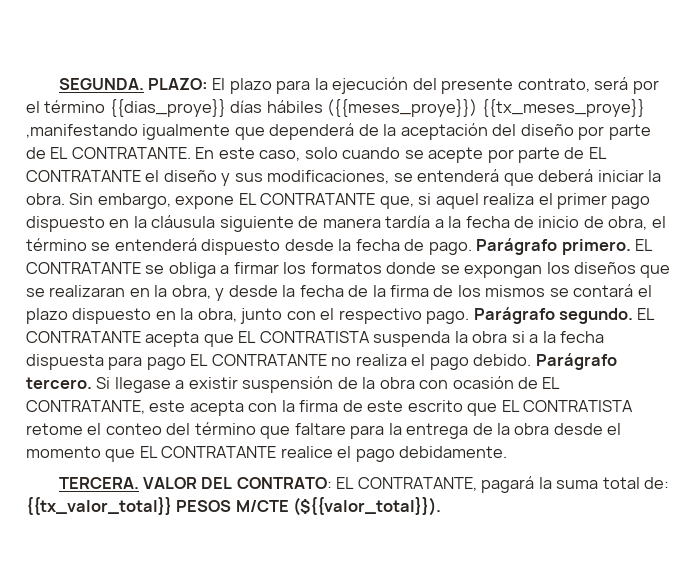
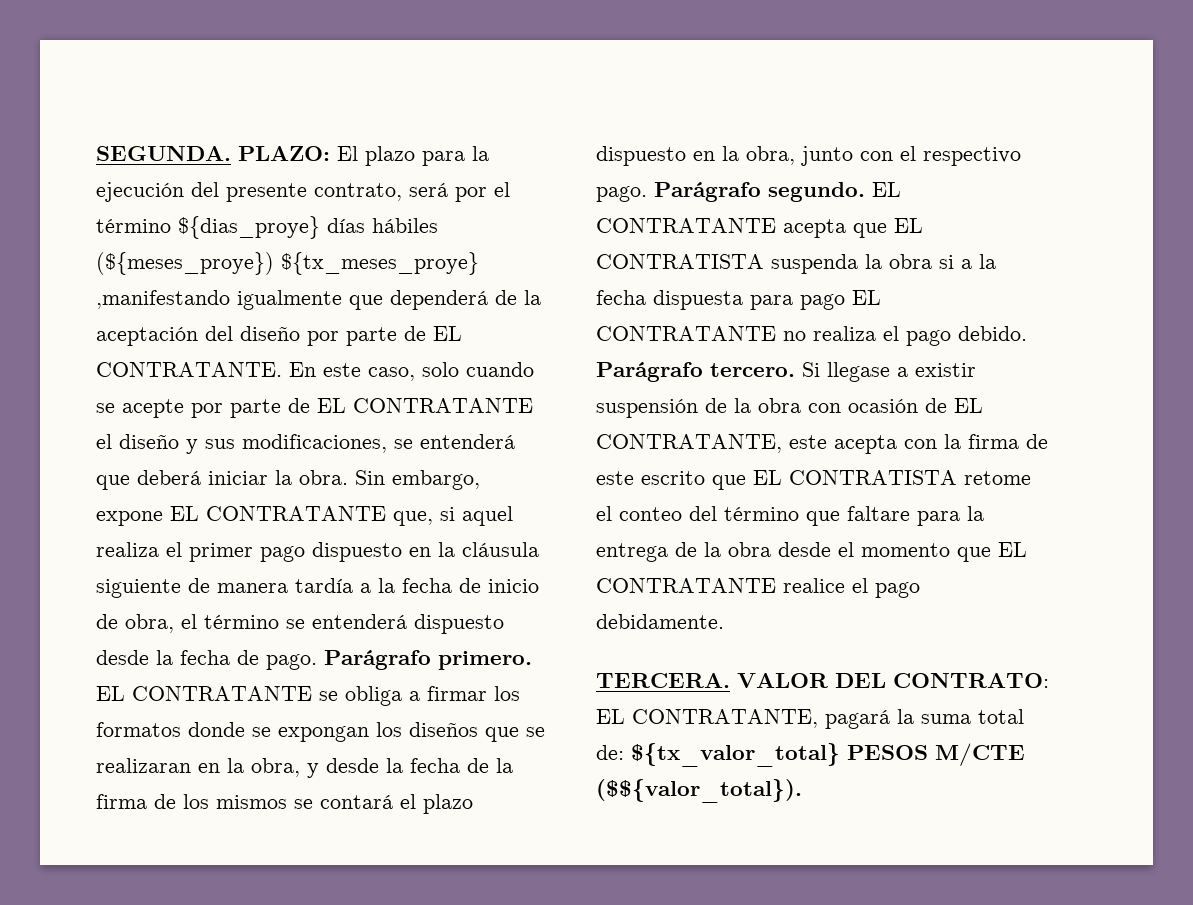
[109,99,226,117] {{dias_proye}} -> [178,216,320,239] ${dias_proye}
[327,99,645,117] ({{meses_proye}}) {{tx_meses_proye}} -> [96,252,479,275] (${meses_proye}) ${tx_meses_proye}
[26,497,172,515] {{tx_valor_total}} -> [631,743,840,767] ${tx_valor_total}
[293,497,442,516] (${{valor_total}}). -> [596,779,802,803] ($${valor_total}).

